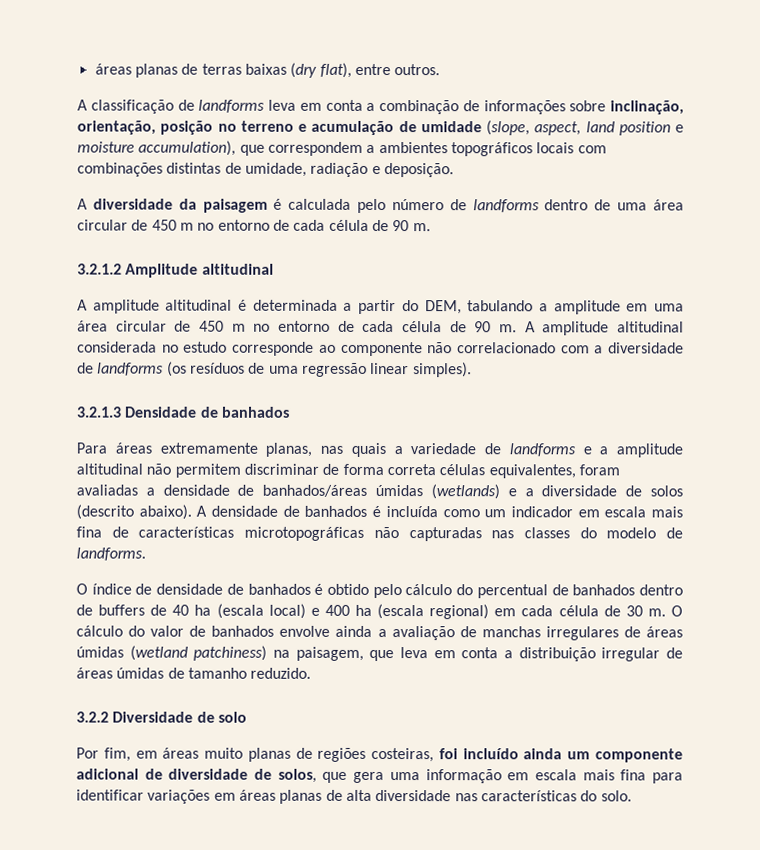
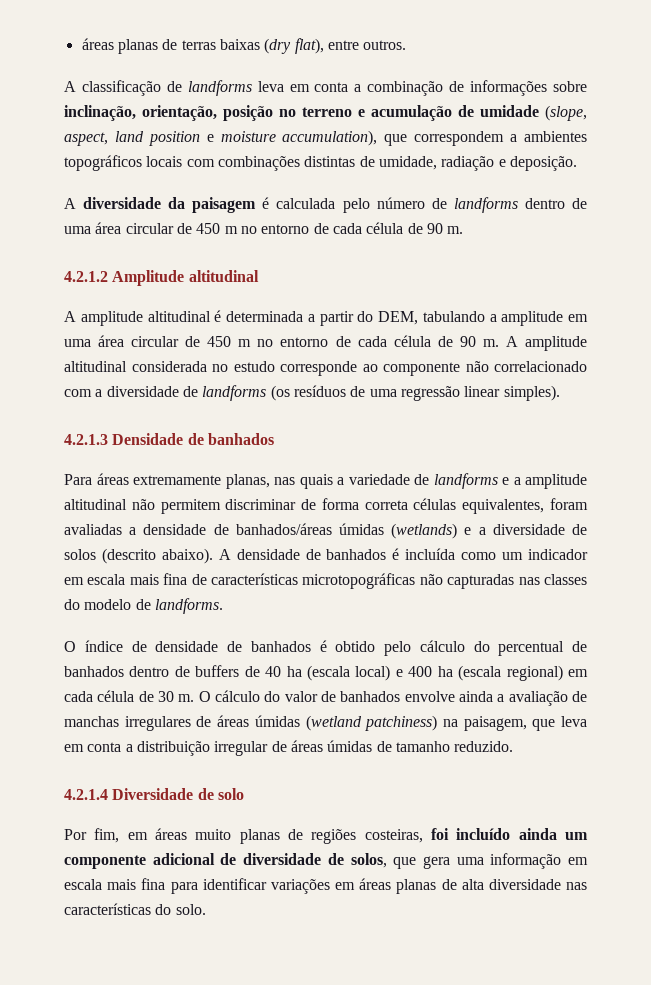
[77,263,122,275] 3.2.1.2 -> [64,271,108,282] 4.2.1.2
[77,406,122,418] 3.2.1.3 -> [64,434,108,445] 4.2.1.3
[76,711,109,723] 3.2.2 -> [64,789,108,800] 4.2.1.4

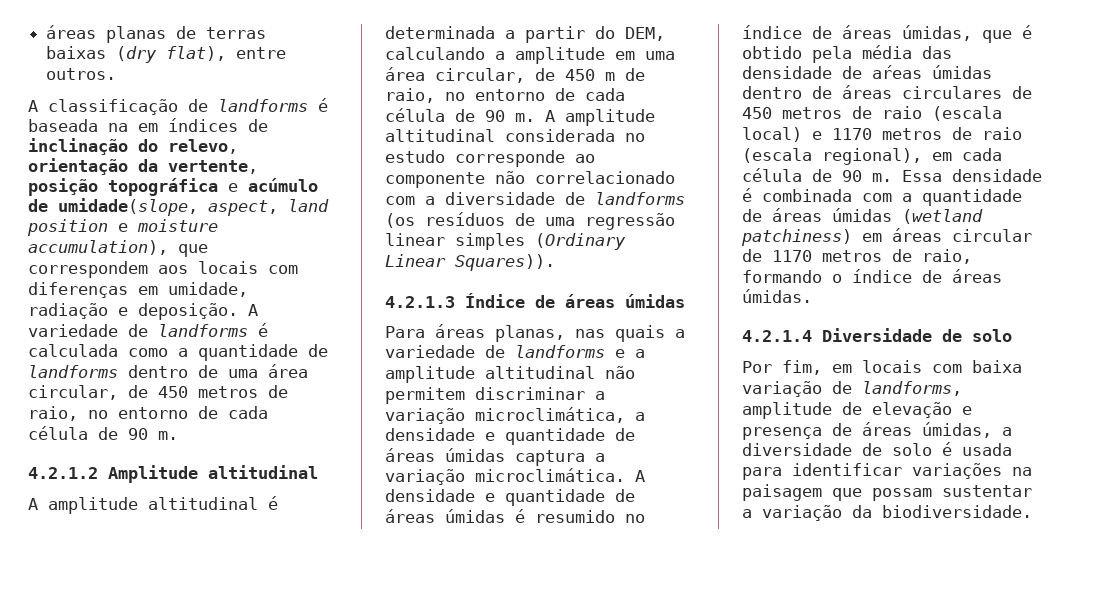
[257,80,588,96] [64,105,587,121] leva em conta a combinação de informações sobre inclinação, orientação, posição no terreno e acumulação de umidade (slope, -> [318,98,328,112] [28,118,268,132] [28,138,238,155] [28,158,258,175] [28,178,318,196] [28,198,198,216] é baseada na em índices de inclinação do relevo, orientação da vertente, posição topográfica e acúmulo de umidade(slope,
[510,131,588,142] [64,155,577,171] [64,197,425,213] a ambientes topográficos locais com combinações distintas de umidade, radiação e deposição. // A diversidade da paisagem é calculada pelo número -> [158,261,298,274] [28,282,248,298] [28,303,258,320] [28,323,268,337] [28,344,298,361] aos locais com diferenças em umidade, radiação e deposição. A variedade de landforms é calculada como a quantidade
[125,223,238,234] circular de 450 m -> [28,385,288,400] [28,406,78,421] circular, de 450 metros de raio,
[422,311,485,322] tabulando -> [385,47,485,60] calculando
[131,336,252,347] circular de 450 m -> [435,68,645,83] [385,88,435,103] circular, de 450 m de raio,
[503,385,560,401] [64,433,274,445] simples). // 4.2.1.3 Densidade de banhados -> [455,233,626,250] [385,254,555,271] [385,293,685,308] simples (Ordinary Linear Squares)). // 4.2.1.3 Índice de áreas úmidas
[133,475,221,485] extremamente -> (485, 331) none
[301,498,588,514] [64,523,587,539] [64,548,589,564] [64,573,588,589] [64,598,223,614] [64,640,587,656] [64,665,588,681] [64,690,587,706] [64,716,191,731] de forma correta células equivalentes, foram avaliadas a densidade de banhados/áreas úmidas (wetlands) e a diversidade de solos (descrito abaixo). A densidade de banhados é incluída como um indicador em escala mais fina de características microtopográficas não capturadas nas classes do modelo de landforms. // O índice de densidade de banhados é obtido pelo cálculo do percentual de banhados dentro de buffers de 40 ha (escala local) e 400 ha (escala regional) em cada célula de 30 m. O cálculo do valor de banhados envolve ainda a avaliação de manchas irregulares -> [595,391,605,400] [385,407,645,424] [385,428,635,445] [385,448,605,466] [385,468,645,485] [385,489,635,506] [385,509,645,523] [742,25,1032,43] [742,45,952,63] [742,65,992,79] [742,85,1032,99] [742,106,1002,121] [742,127,1022,142] [742,148,1002,165] [742,168,1042,182] [742,188,1022,206] a variação microclimática, a densidade e quantidade de áreas úmidas captura a variação microclimática. A densidade e quantidade de áreas úmidas é resumido no índice de áreas úmidas, que é obtido pela média das densidade de aŕeas úmidas dentro de áreas circulares de 450 metros de raio (escala local) e 1170 metros de raio (escala regional), em cada célula de 90 m. Essa densidade é combinada com a quantidade
[442,716,587,731] [64,740,514,756] na paisagem, que leva em conta a distribuição irregular de áreas úmidas de tamanho reduzido. -> [862,228,1032,242] [742,249,972,264] [742,269,1002,283] [742,289,812,303] em áreas circular de 1170 metros de raio, formando o índice de áreas úmidas.
[155,828,588,844] [64,853,588,869] [64,878,587,894] [64,903,206,915] áreas muito planas de regiões costeiras, foi incluído ainda um componente adicional de diversidade de solos, que gera uma informação em escala mais fina para identificar variações em áreas planas de alta diversidade nas características do solo. -> [862,360,1022,373] [742,381,962,397] [742,402,972,419] [742,422,1012,440] [742,442,1012,456] [742,463,1032,480] [742,484,1032,501] [742,505,1032,521] locais com baixa variação de landforms, amplitude de elevação e presença de áreas úmidas, a diversidade de solo é usada para identificar variações na paisagem que possam sustentar a variação da biodiversidade.

